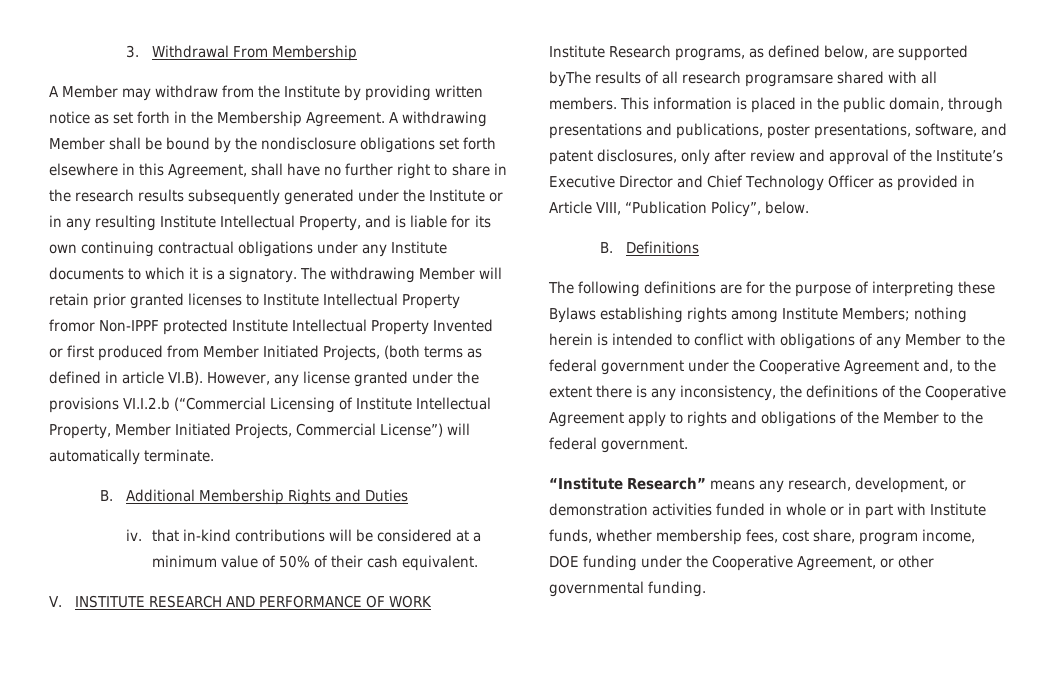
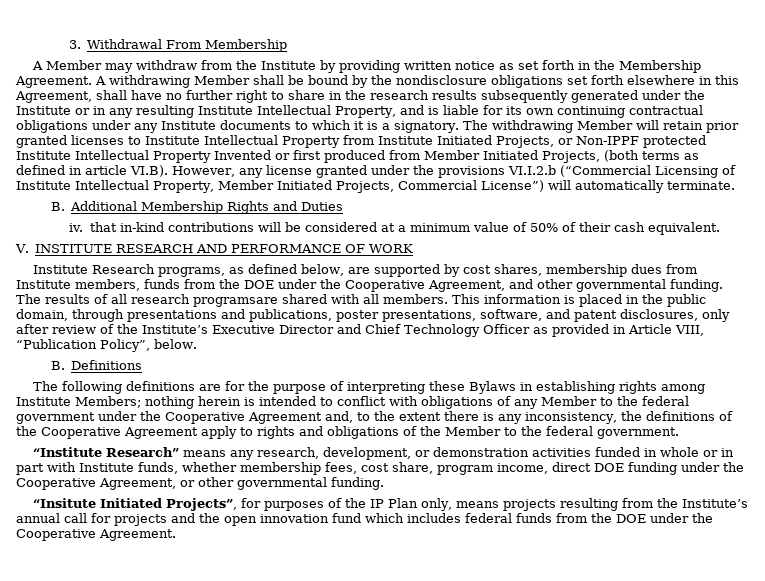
[49,319,95,332] fromor -> [343,135,573,148] from Institute Initiated Projects, or
[549,71,591,87] byThe -> [443,264,697,277] [16,279,723,292] [16,294,41,304] by cost shares, membership dues from Institute members, funds from the DOE under the Cooperative Agreement, and other governmental funding. The
[799,149,890,165] and approval -> (96, 329) none
(596, 315) none -> [519,382,533,391] in
(976, 536) none -> [552,462,591,472] direct
(707, 589) none -> [32,498,748,511] [16,513,713,526] [16,529,176,541] // “Insitute Initiated Projects”, for purposes of the IP Plan only, means projects resulting from the Institute’s annual call for projects and the open innovation fund which includes federal funds from the DOE under the Cooperative Agreement.

